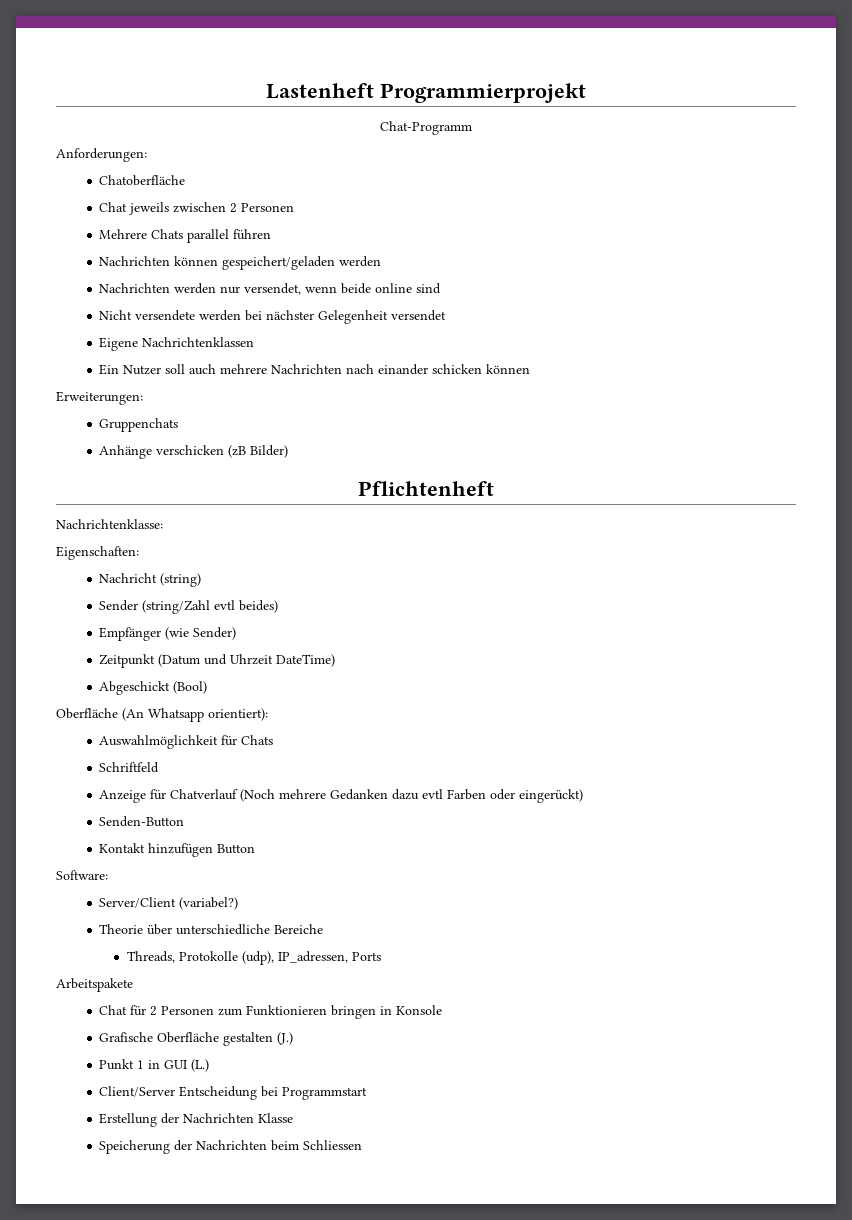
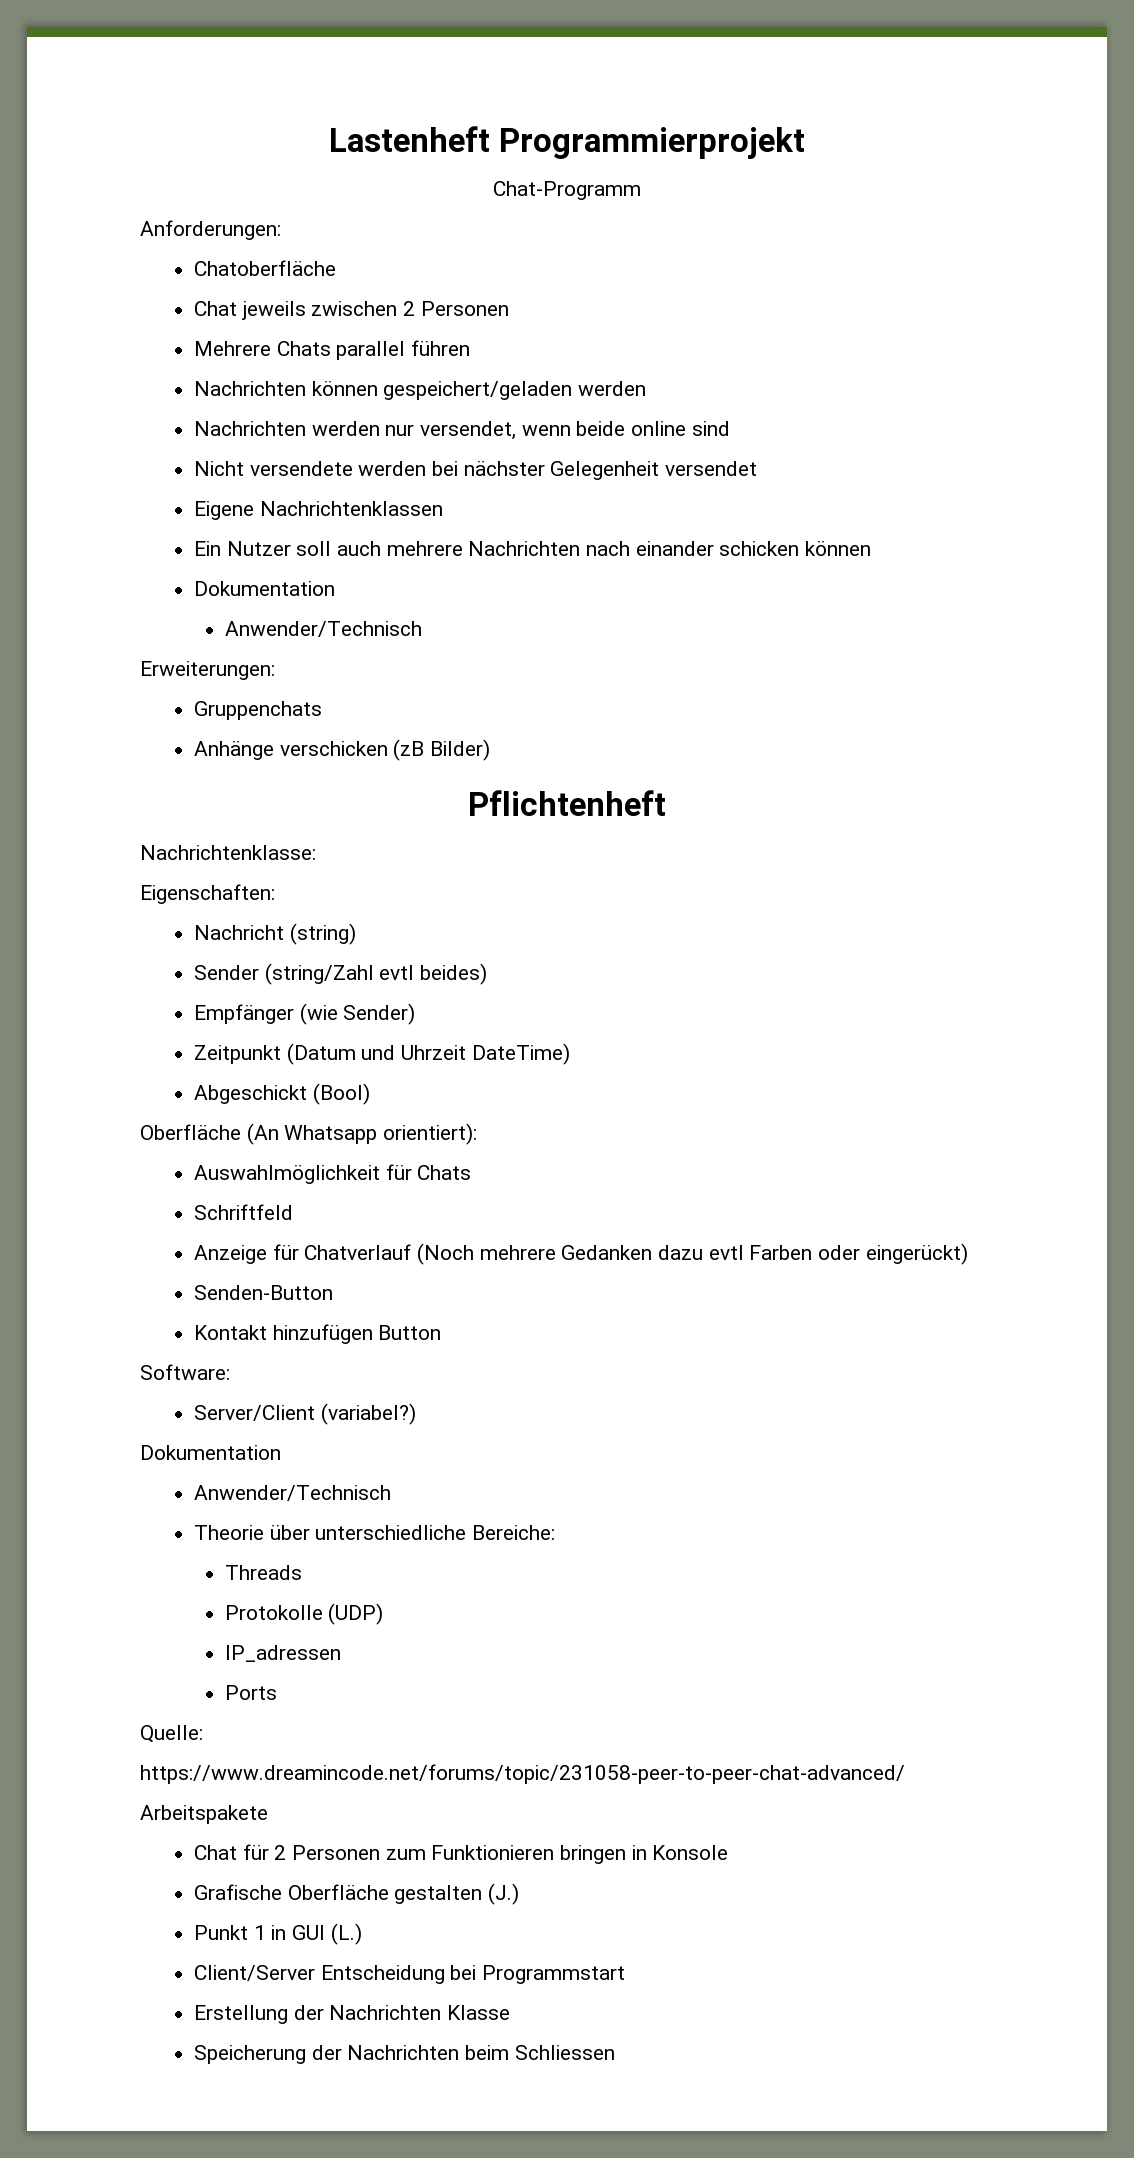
(531, 369) none -> [193,581,335,596] [224,621,422,637] // Dokumentation // Anwender/Technisch
(239, 903) none -> [140,1445,281,1460] [193,1485,391,1501] // Dokumentation // Anwender/Technisch
[274,924,324,934] [126,951,348,965] Bereiche // Threads, Protokolle (udp), IP_adressen, -> [471,1525,555,1540] [224,1565,302,1580] [224,1603,384,1625] [224,1645,341,1662] Bereiche: // Threads // Protokolle (UDP) // IP_adressen //
(381, 956) none -> [140,1725,203,1743] [140,1764,905,1784] // Quelle: // https://www.dreamincode.net/forums/topic/231058-peer-to-peer-chat-advanced/

